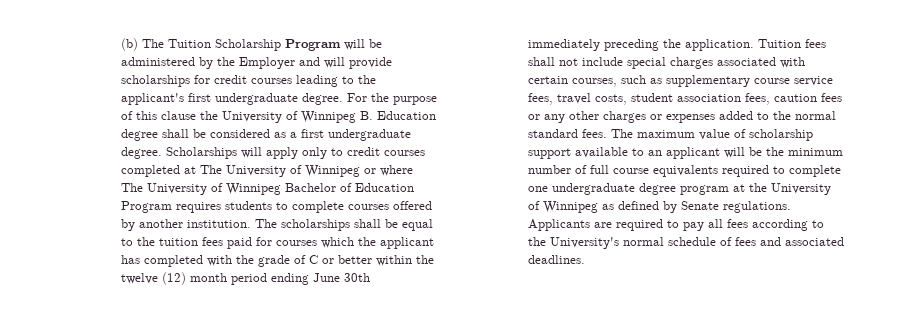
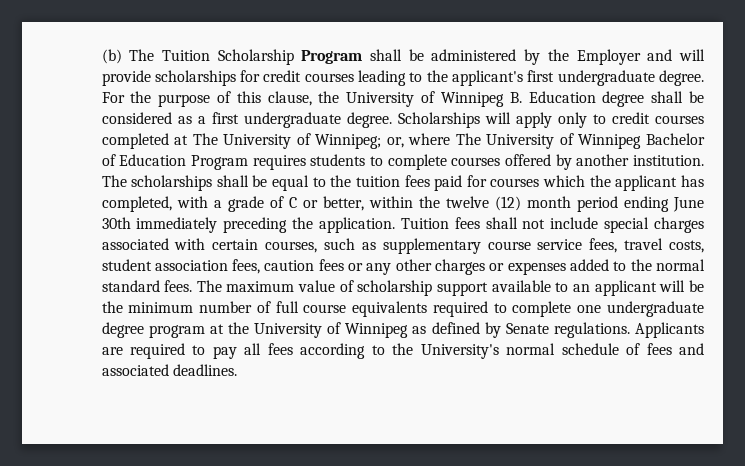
[343,39,365,50] will -> [370,49,403,61] shall
[160,111,196,120] clause -> [267,91,312,106] clause,
[304,165,376,177] Winnipeg or -> [315,134,404,149] Winnipeg; or,
[143,255,254,267] completed with the -> [101,196,222,212] completed, with a
[337,255,372,264] better -> [322,196,364,211] better,

